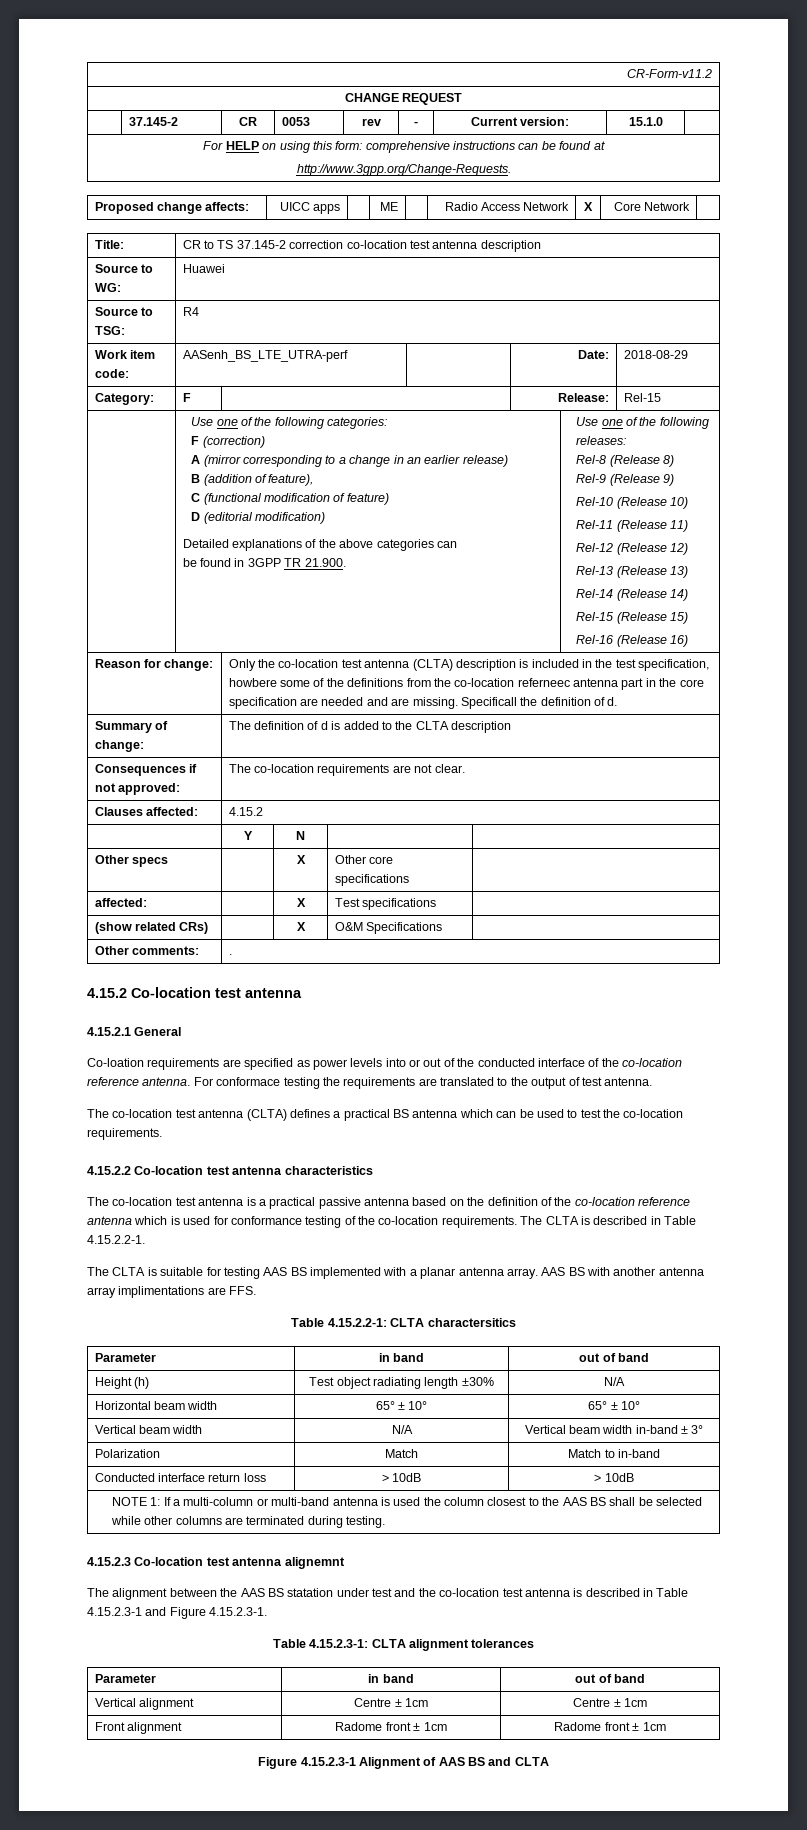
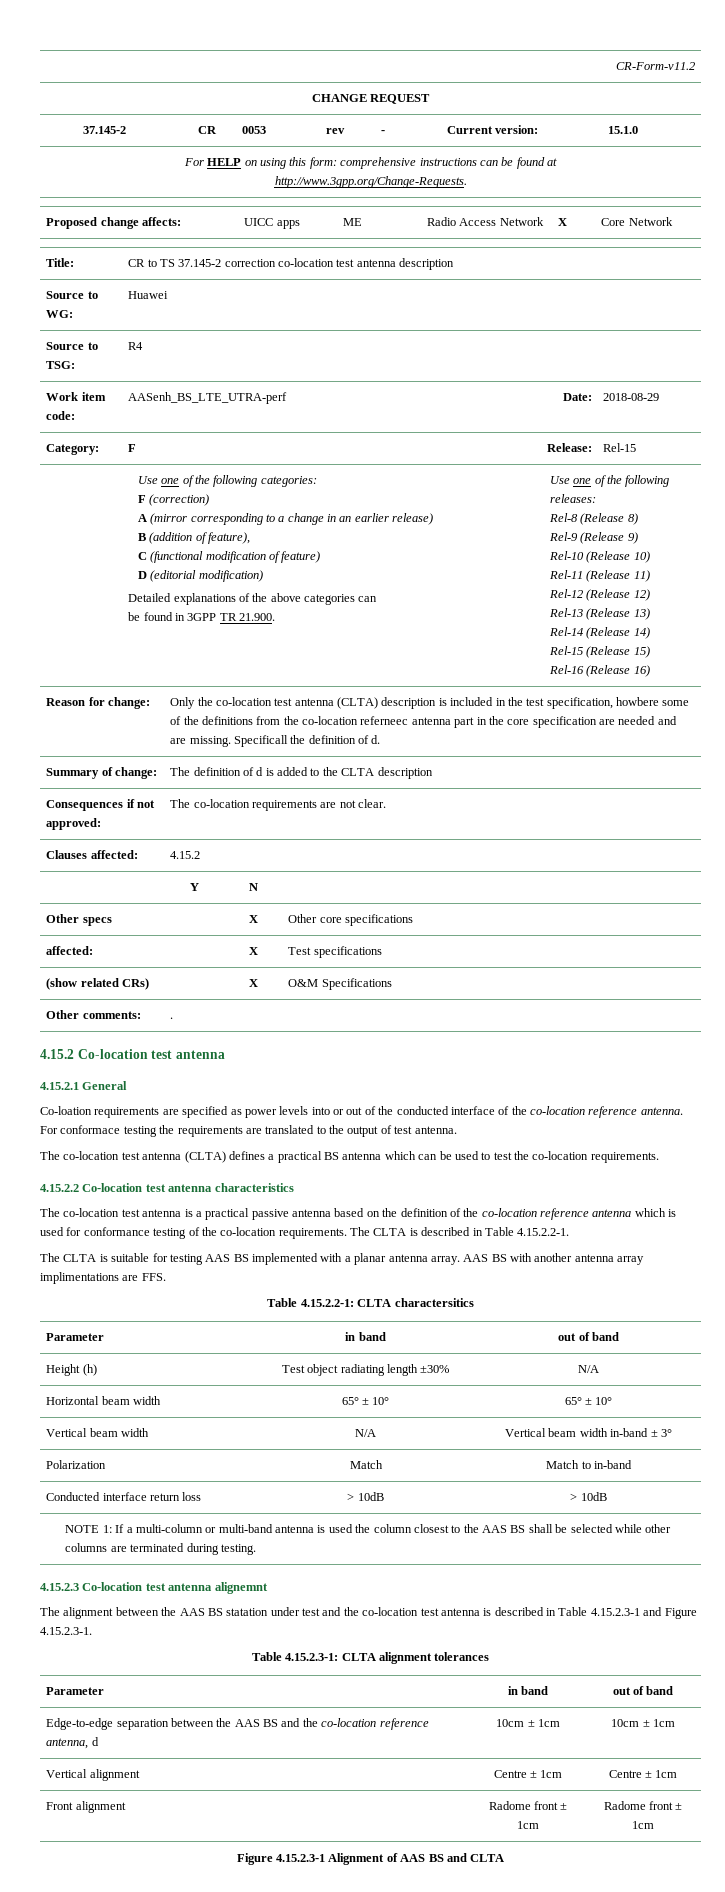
(645, 1678) none -> [46,1718,429,1730] [46,1737,99,1749] [496,1719,560,1727] [611,1719,675,1727] // Edge-to-edge separation between the AAS BS and the co-location reference antenna, d | 10cm ± 1cm | 10cm ± 1cm

